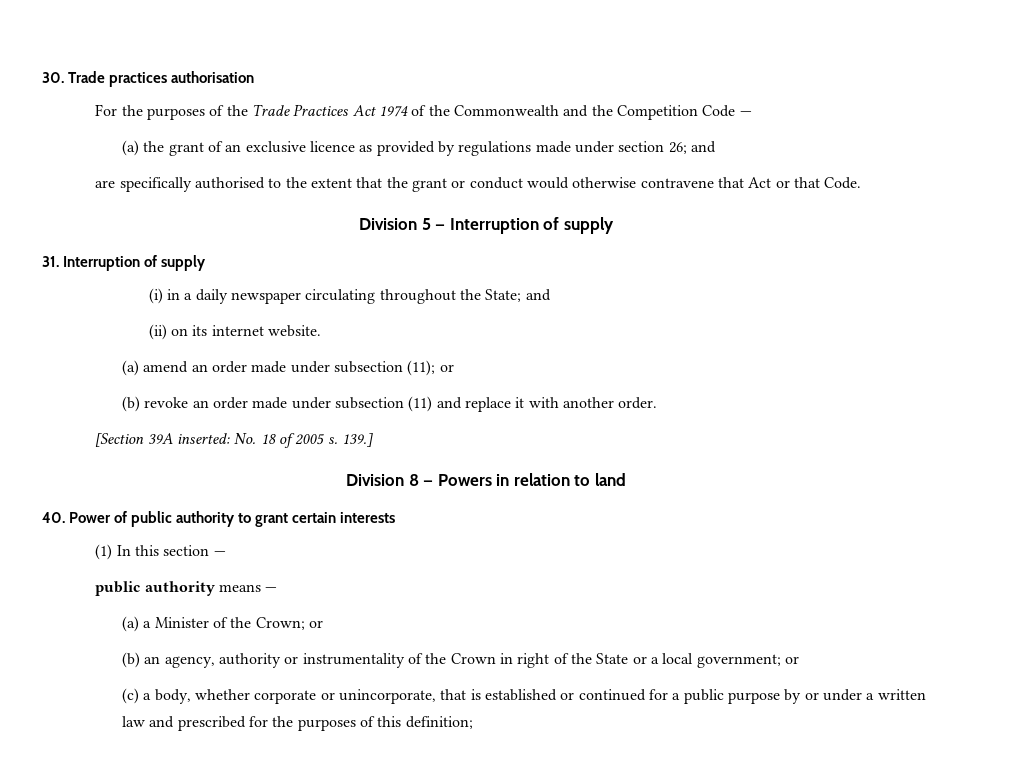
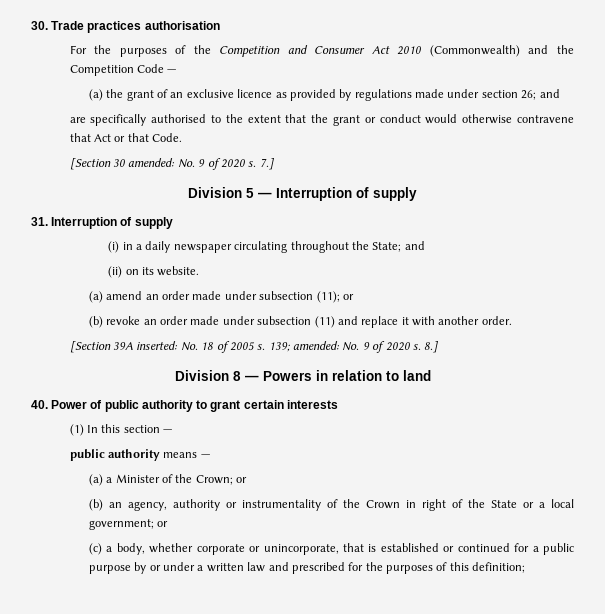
[252,104,559,117] Trade Practices Act 1974 of the Commonwealth -> [219,45,520,57] Competition and Consumer Act 2010 (Commonwealth)
(862, 183) none -> [69,158,274,170] // [Section 30 amended: No. 9 of 2020 s. 7.]
[211,325,264,336] internet -> (155, 271) none
[341,433,373,447] 139.] -> [268,341,439,353] 139; amended: No. 9 of 2020 s. 8.]

